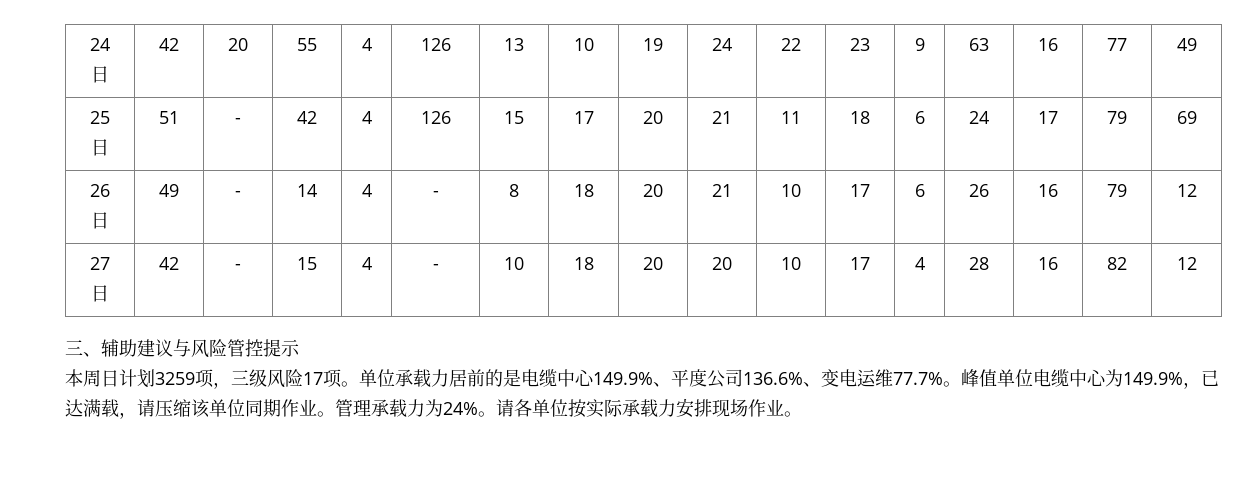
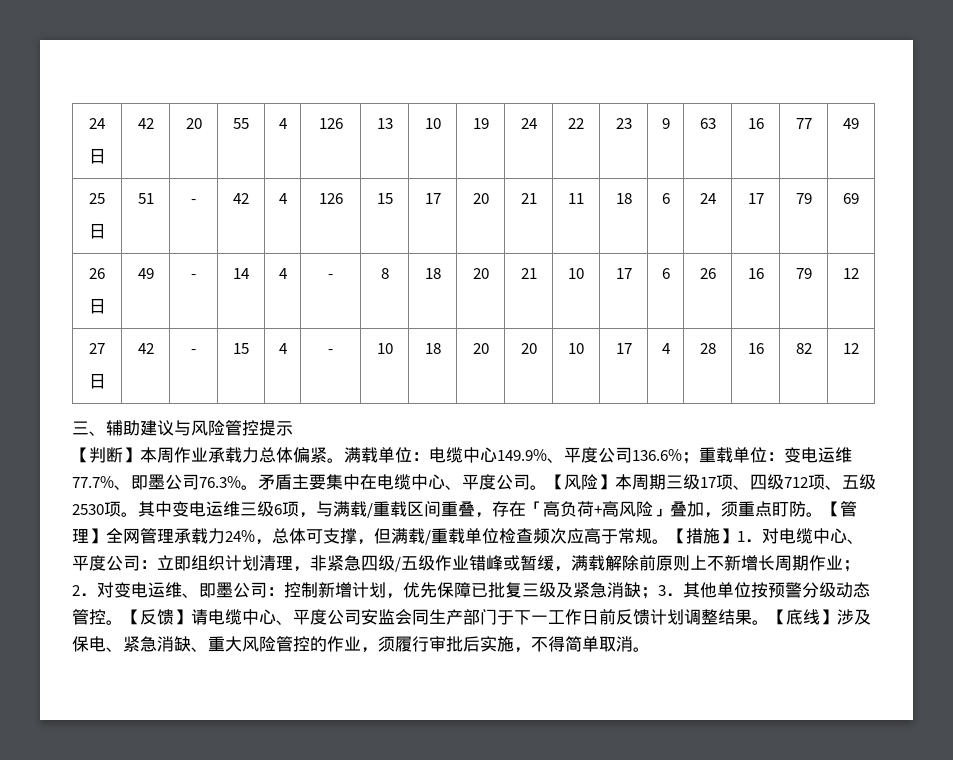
[65,369,521,389] 本周日计划3259项，三级风险17项。单位承载力居前的是 -> [72,447,429,463] 【判断】本周作业承载力总体偏紧。满载单位：
[803,369,1219,389] [65,398,784,419] 、变电运维77.7%。峰值单位电缆中心为149.9%，已达满载，请压缩该单位同期作业。管理承载力为24%。请各单位按实际承载力安排现场作业 -> [682,447,852,464] [72,474,876,490] [72,501,857,518] [72,528,864,545] [72,555,860,572] [72,582,870,599] [72,609,871,625] [72,636,633,653] ；重载单位：变电运维77.7%、即墨公司76.3%。矛盾主要集中在电缆中心、平度公司。【风险】本周期三级17项、四级712项、五级2530项。其中变电运维三级6项，与满载/重载区间重叠，存在「高负荷+高风险」叠加，须重点盯防。【管理】全网管理承载力24%，总体可支撑，但满载/重载单位检查频次应高于常规。【措施】1．对电缆中心、平度公司：立即组织计划清理，非紧急四级/五级作业错峰或暂缓，满载解除前原则上不新增长周期作业；2．对变电运维、即墨公司：控制新增计划，优先保障已批复三级及紧急消缺；3．其他单位按预警分级动态管控。【反馈】请电缆中心、平度公司安监会同生产部门于下一工作日前反馈计划调整结果。【底线】涉及保电、紧急消缺、重大风险管控的作业，须履行审批后实施，不得简单取消

